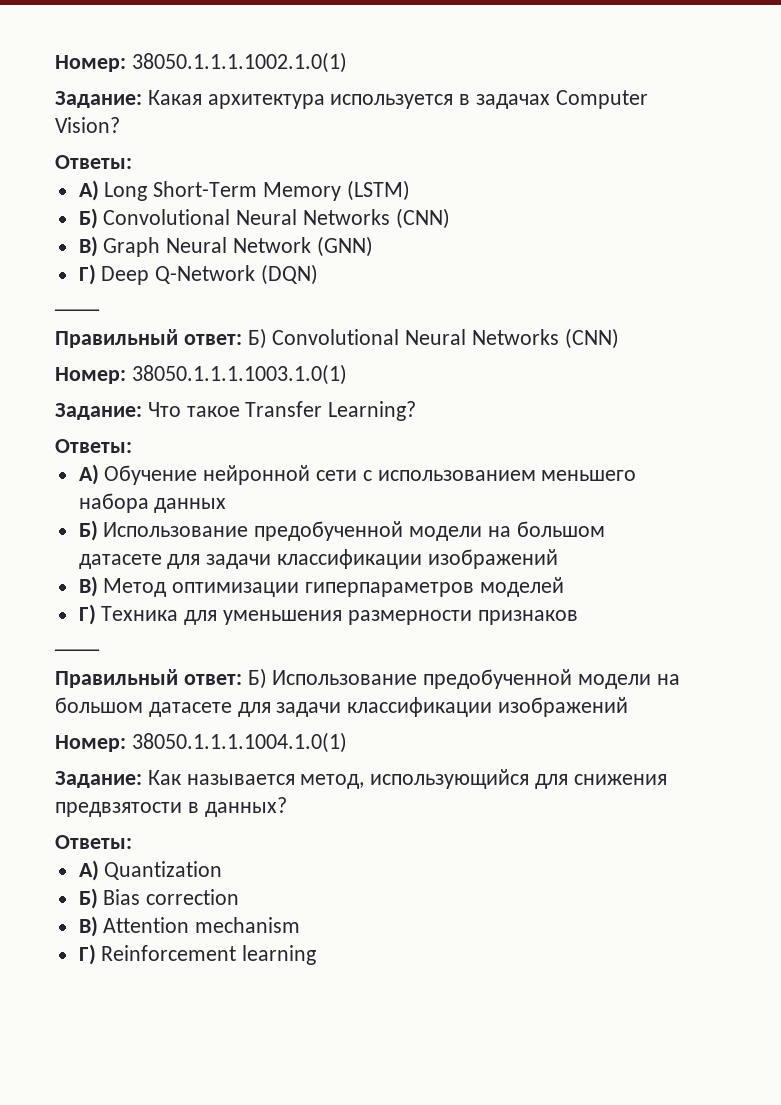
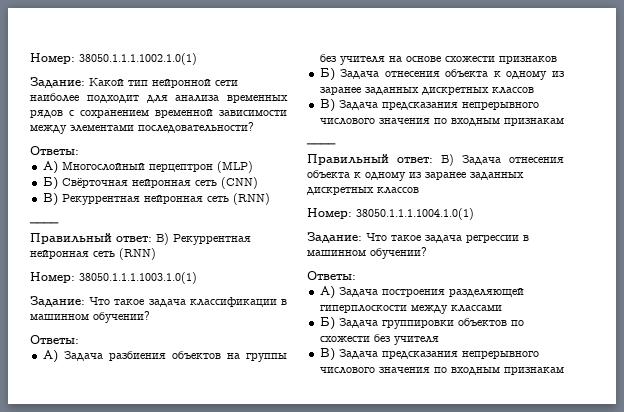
[147,90,648,109] [55,117,120,133] [55,155,132,169] [78,180,410,201] [78,208,450,229] [78,236,373,257] [78,264,319,285] [54,309,100,317] [55,328,619,349] Какая архитектура используется в задачах Computer Vision? // Ответы: // А) Long Short-Term Memory (LSTM) // Б) Convolutional Neural Networks (CNN) // В) Graph Neural Network (GNN) // Г) Deep Q-Network (DQN) // ──── // Правильный ответ: Б) Convolutional Neural Networks (CNN) -> [89,78,238,88] [30,93,288,103] [30,109,287,118] [30,122,254,134] [30,146,79,155] [42,161,253,174] [42,177,258,190] [42,193,270,206] [29,222,59,227] [30,233,251,245] [30,248,156,260] Какой тип нейронной сети наиболее подходит для анализа временных рядов с сохранением временной зависимости между элементами последовательности? // Ответы: // А) Многослойный перцептрон (MLP) // Б) Свёрточная нейронная сеть (CNN) // В) Рекуррентная нейронная сеть (RNN) // ──── // Правильный ответ: В) Рекуррентная нейронная сеть (RNN)
[245,401,417,421] [55,439,132,453] [78,464,637,485] [78,493,227,513] [78,520,605,541] [78,549,558,569] [78,576,564,597] [78,604,578,625] [54,649,100,657] [55,668,680,689] [55,697,629,717] [55,732,347,753] [55,769,667,789] [55,797,287,817] [55,835,132,849] [78,860,223,881] [78,888,240,909] [78,916,301,937] [78,944,317,965] Transfer Learning? // Ответы: // А) Обучение нейронной сети с использованием меньшего набора данных // Б) Использование предобученной модели на большом датасете для задачи классификации изображений // В) Метод оптимизации гиперпараметров моделей // Г) Техника для уменьшения размерности признаков // ──── // Правильный ответ: Б) Использование предобученной модели на большом датасете для задачи классификации изображений // Номер: 38050.1.1.1.1004.1.0(1) // Задание: Как называется метод, использующийся для снижения предвзятости в данных? // Ответы: // А) Quantization // Б) Bias correction // В) Attention mechanism // Г) Reinforcement learning -> [148,297,287,307] [30,311,150,323] [30,335,79,344] [42,350,287,363] [319,54,557,65] [319,68,564,81] [319,87,534,95] [319,99,539,112] [319,117,564,126] [306,143,336,148] [307,154,564,166] [307,170,524,181] [307,187,419,195] [307,208,474,220] [307,232,529,243] [307,247,427,259] [307,271,356,280] [319,286,524,299] [319,304,502,314] [319,317,524,330] [319,334,439,345] [319,348,539,361] [319,366,564,375] задача классификации в машинном обучении? // Ответы: // А) Задача разбиения объектов на группы без учителя на основе схожести признаков // Б) Задача отнесения объекта к одному из заранее заданных дискретных классов // В) Задача предсказания непрерывного числового значения по входным признакам // ──── // Правильный ответ: Б) Задача отнесения объекта к одному из заранее заданных дискретных классов // Номер: 38050.1.1.1.1004.1.0(1) // Задание: Что такое задача регрессии в машинном обучении? // Ответы: // А) Задача построения разделяющей гиперплоскости между классами // Б) Задача группировки объектов по схожести без учителя // В) Задача предсказания непрерывного числового значения по входным признакам

